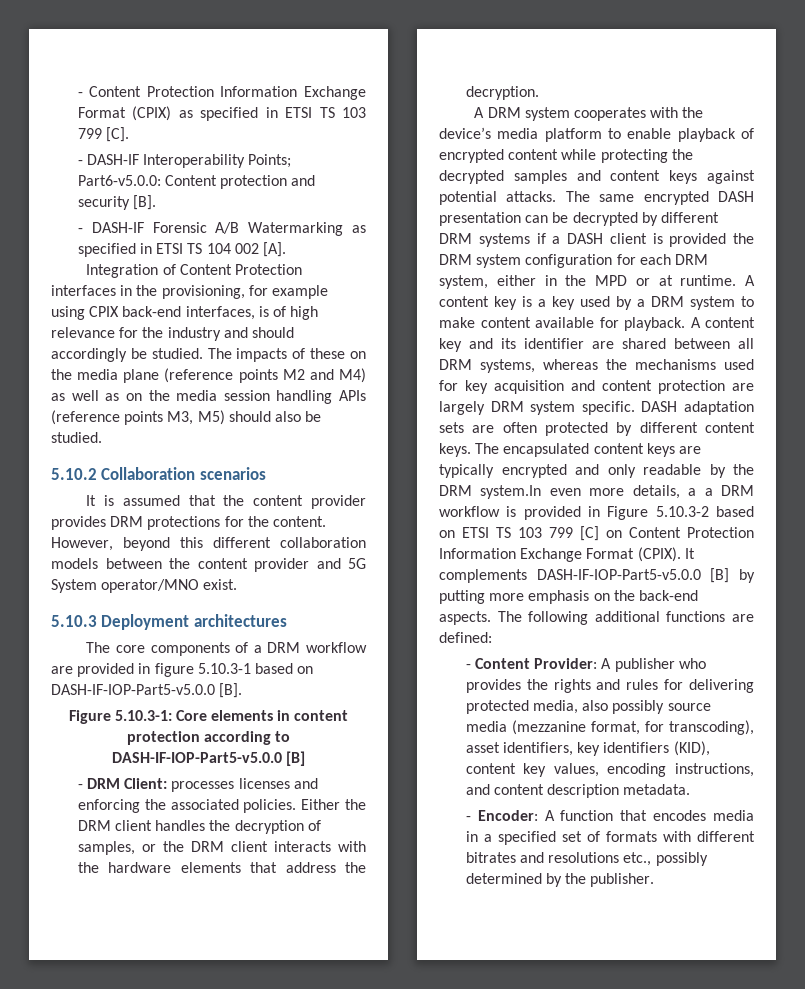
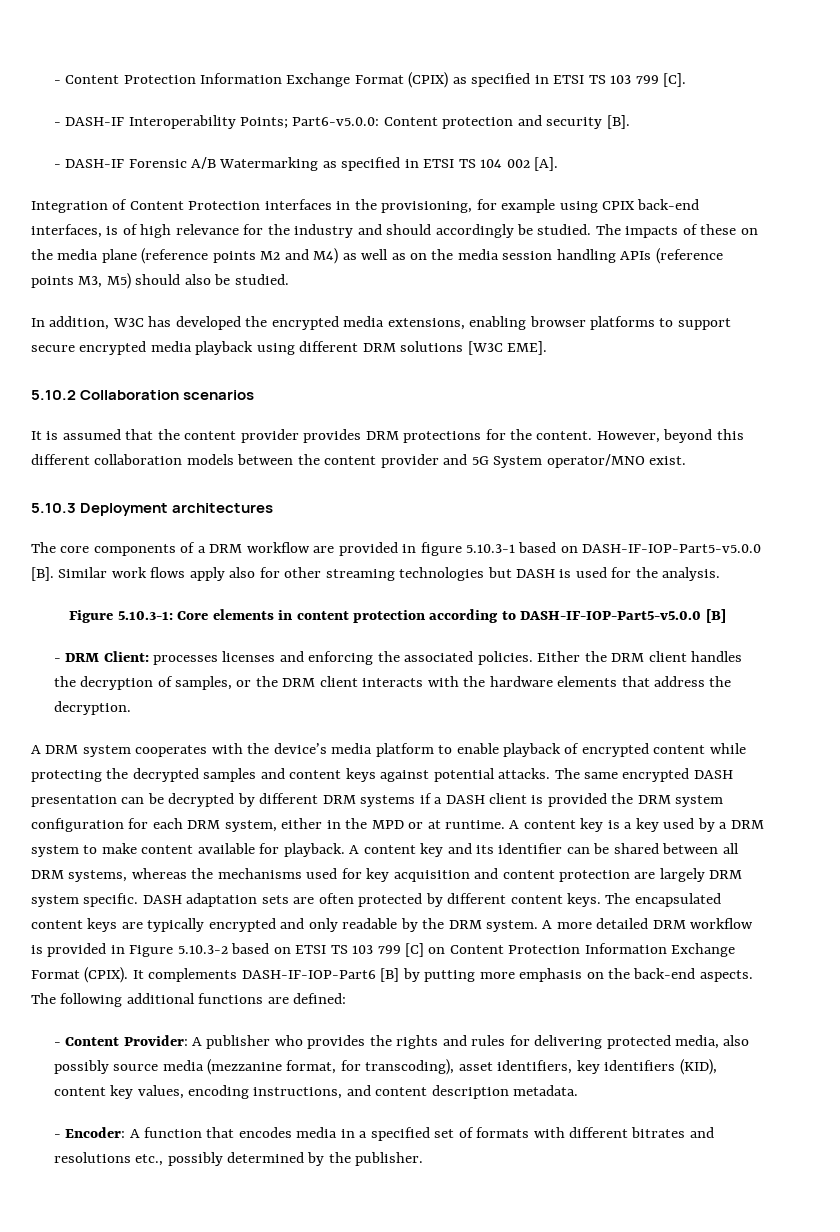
(102, 437) none -> [31,316,731,330] [31,341,548,355] // In addition, W3C has developed the encrypted media extensions, enabling browser platforms to support secure encrypted media playback using different DRM solutions [W3C EME].
(243, 690) none -> [58,567,721,581] Similar work flows apply also for other streaming technologies but DASH is used for the analysis.
[592,341,614,349] are -> [566,843,610,854] can be
[480,485,713,499] system.In even more details, a a -> [486,918,649,932] system. A more detailed
[536,569,701,580] DASH-IF-IOP-Part5-v5.0.0 -> [241,970,376,979] DASH-IF-IOP-Part6

